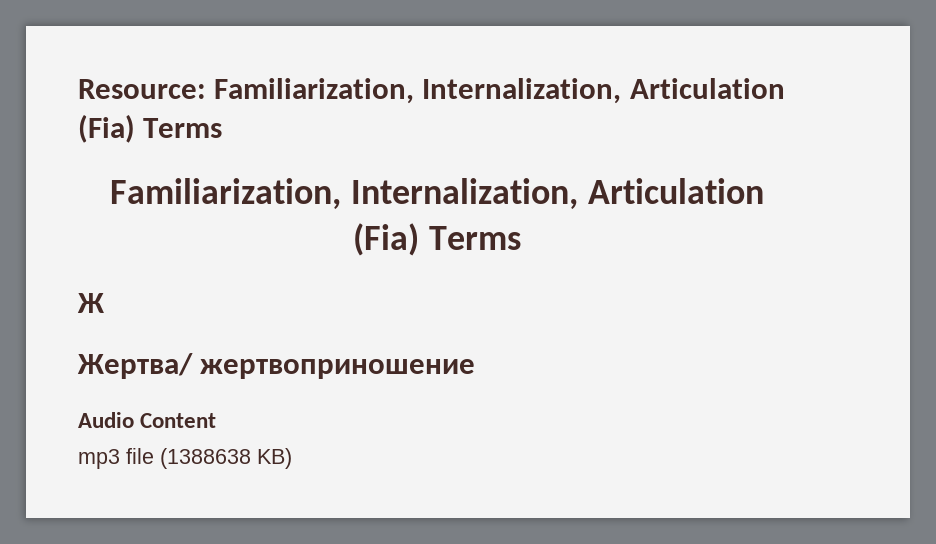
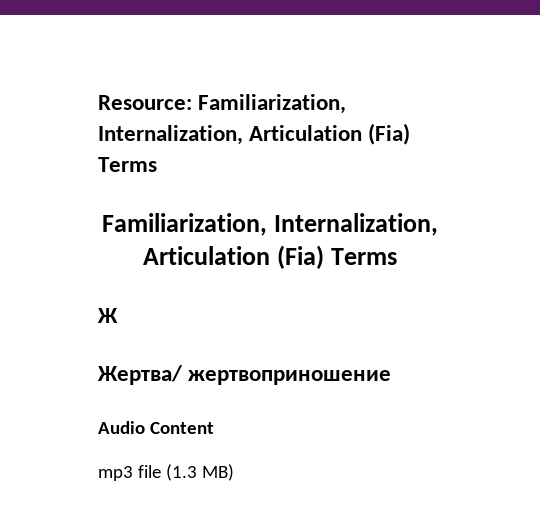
[160,448,292,469] (1388638 KB) -> [165,464,234,481] (1.3 MB)

